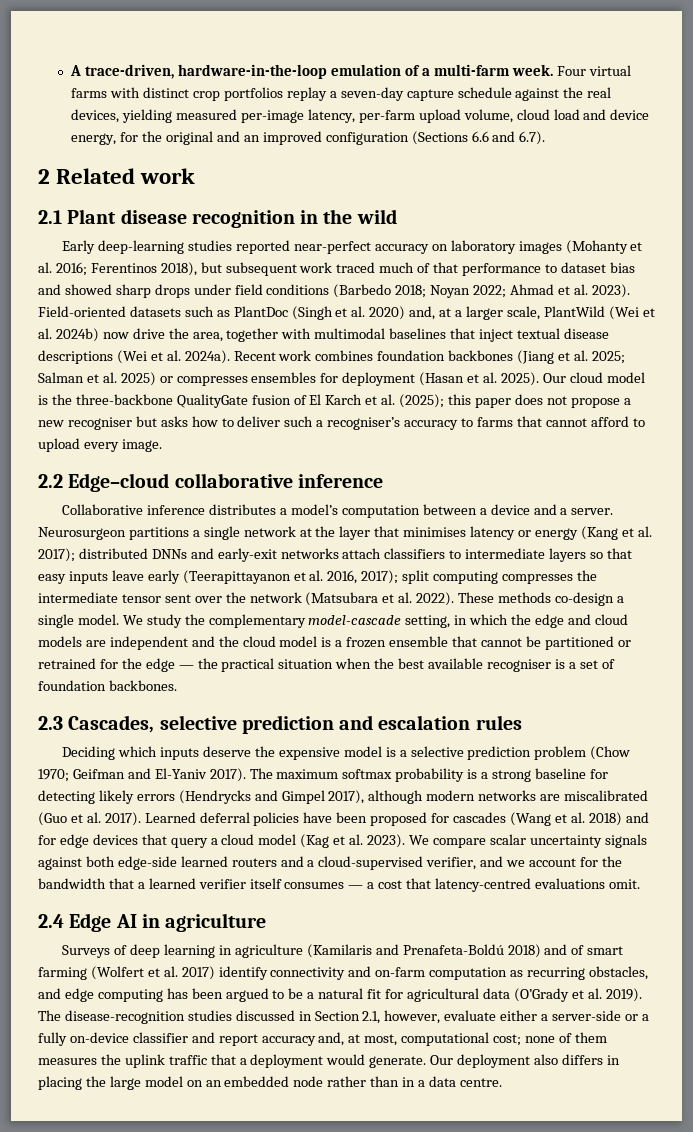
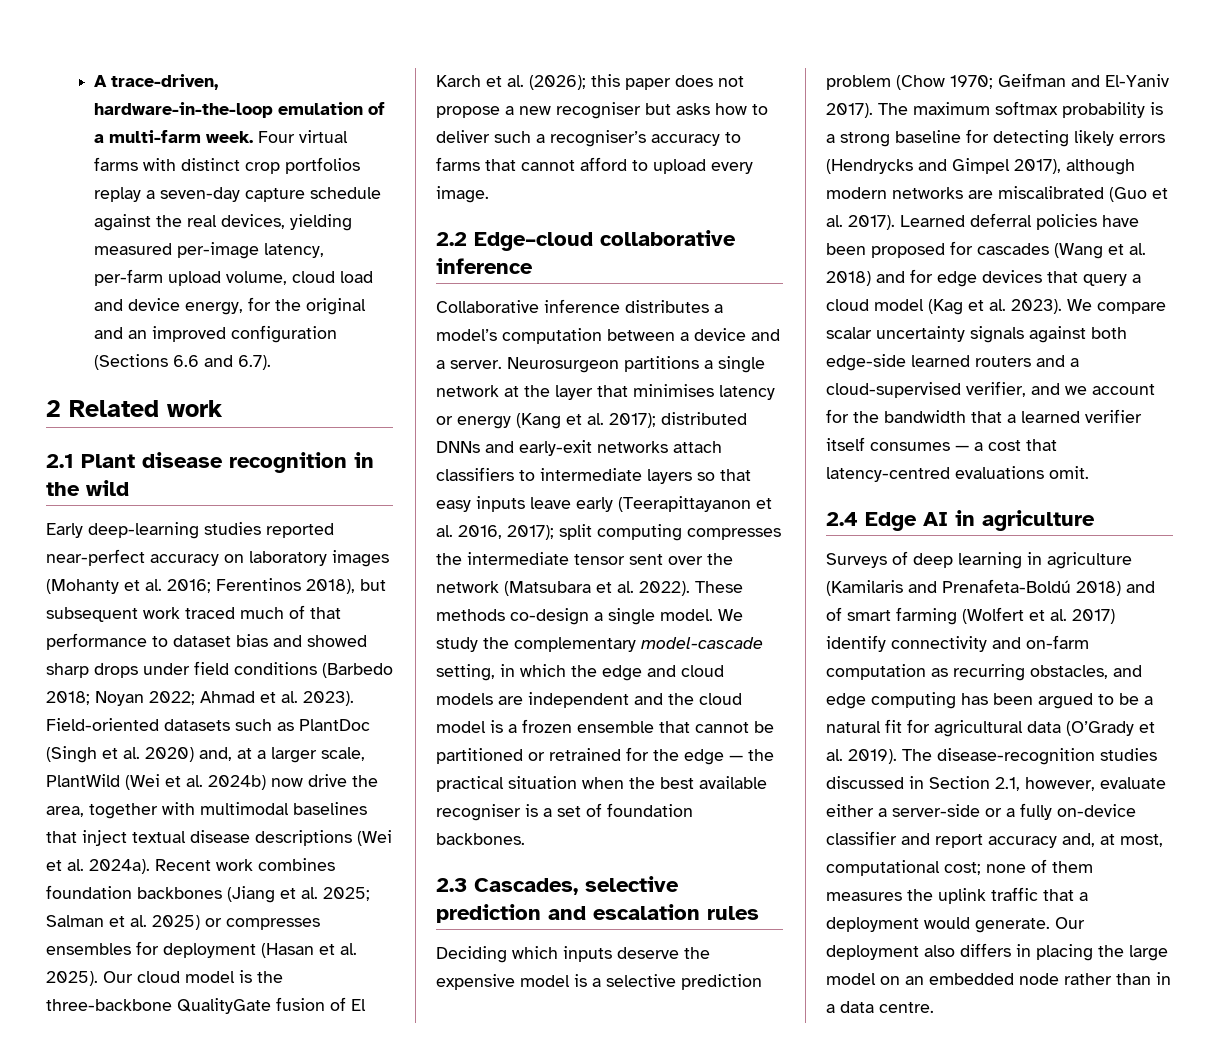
[399,394,445,408] (2025); -> [529,75,586,90] (2026);

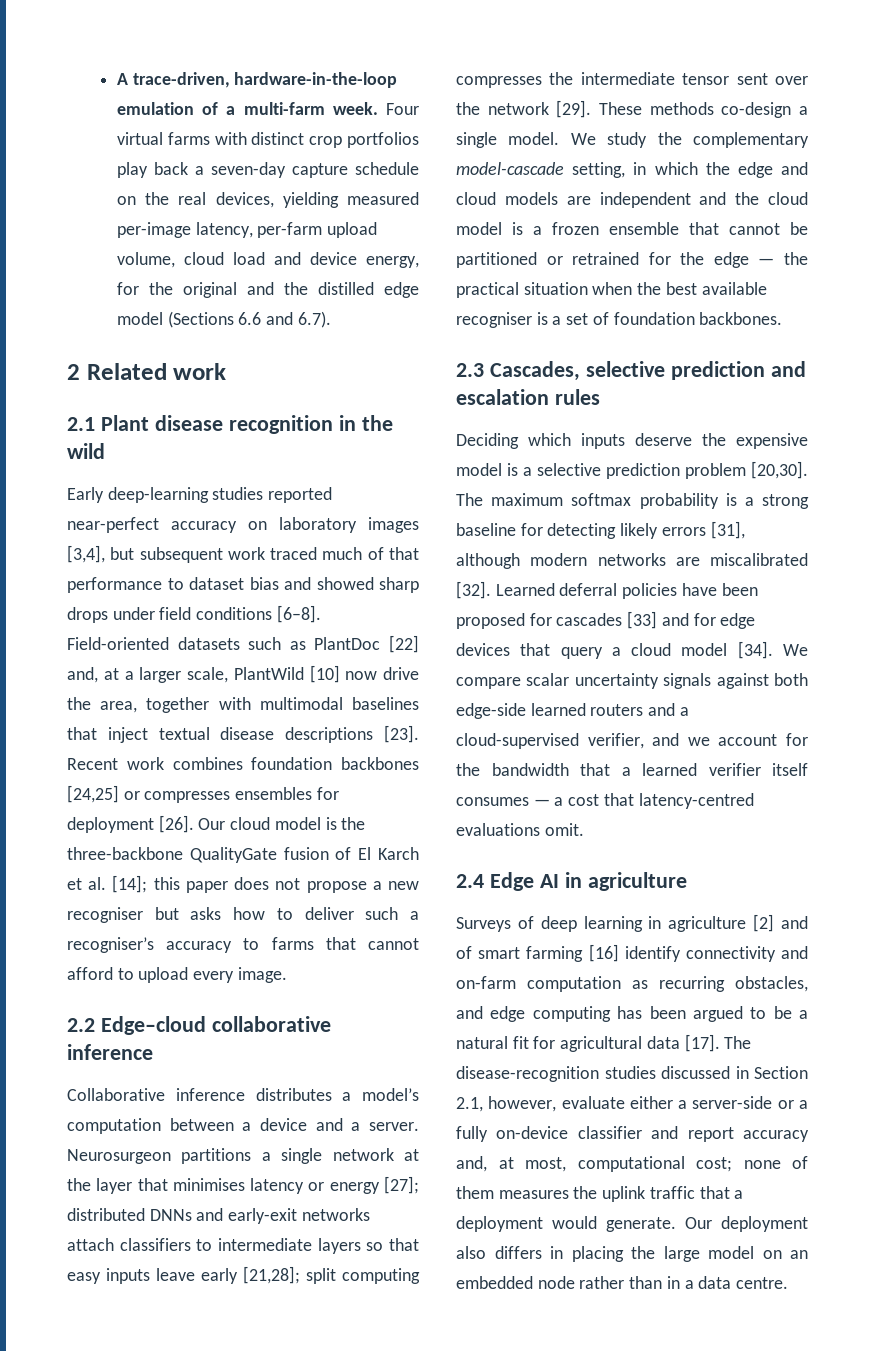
[94,187,142,202] replay -> [116,162,188,178] play back
[94,214,152,231] against -> [116,196,136,205] on
[128,325,338,343] an improved configuration -> [283,282,419,298] [116,312,163,325] the distilled edge model
[46,578,355,594] (Mohanty et al. 2016; Ferentinos 2018), -> [67,545,105,563] [3,4],
[322,663,393,678] [46,691,354,706] (Barbedo 2018; Noyan 2022; Ahmad et al. 2023). -> [276,605,321,623] [6–8].
[46,746,194,763] (Singh et al. 2020) -> [389,635,419,653] [22]
[125,774,266,790] (Wei et al. 2024b) -> [309,665,340,683] [10]
[357,830,392,846] [46,859,150,874] (Wei et al. 2024a). -> [384,725,420,743] [23].
[227,886,370,903] [46,915,200,930] (Jiang et al. 2025; Salman et al. 2025) -> [67,785,119,803] [24,25]
[261,943,357,958] [46,971,98,986] (Hasan et al. 2025). -> [158,815,194,833] [26].
[529,75,586,90] (2026); -> [112,875,148,893] [14];
[516,413,656,429] (Kang et al. 2017); -> [384,1176,419,1194] [27];
[618,496,772,512] [436,525,554,540] (Teerapittayanon et al. 2016, 2017); -> [243,1266,300,1284] [21,28];
[504,581,690,596] (Matsubara et al. 2022). -> [556,100,592,118] [29].
[896,73,1169,90] [826,103,873,118] (Chow 1970; Geifman and El-Yaniv 2017). -> [751,461,808,479] [20,30].
[826,158,1061,174] (Hendrycks and Gimpel 2017), -> [710,521,745,539] [31],
[1109,187,1168,202] [826,215,895,230] (Guo et al. 2017). -> [456,581,491,599] [32].
[1054,243,1146,259] [826,271,871,286] (Wang et al. 2018) -> [627,611,658,629] [33]
[928,299,1062,315] (Kag et al. 2023). -> [737,641,773,659] [34].
[826,579,1155,596] [826,607,1115,625] (Kamilaris and Prenafeta-Boldú 2018) and of smart farming (Wolfert et al. 2017) -> [753,914,808,932] [456,944,619,962] [2] and of smart farming [16]
[1066,721,1155,736] [826,749,897,764] (O’Grady et al. 2019). -> [684,1034,720,1052] [17].

